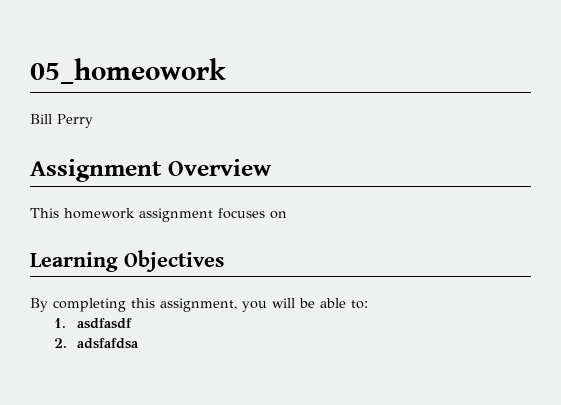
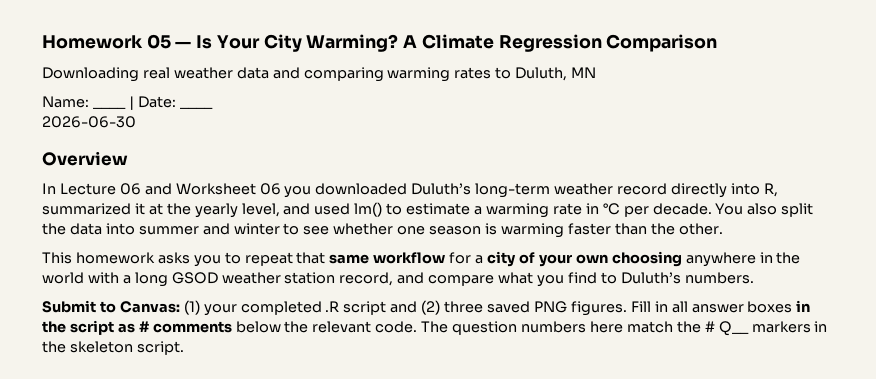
[30,58,226,84] [30,114,93,128] [30,159,271,182] [30,208,287,222] [30,250,224,272] [30,298,368,312] [53,318,133,329] [53,338,140,349] 05_homeowork // Bill Perry // Assignment Overview // This homework assignment focuses on // Learning Objectives // By completing this assignment, you will be able to: // 1. asdfasdf // 2. adsfafdsa -> [42,34,718,52] [42,67,597,82] [42,96,213,110] [42,116,136,128] [42,151,128,166] [42,183,778,198] [42,202,814,218] [42,223,723,238] [42,251,801,267] [42,272,754,287] [42,300,811,316] [42,320,828,336] [42,341,184,355] Homework 05 — Is Your City Warming? A Climate Regression Comparison // Downloading real weather data and comparing warming rates to Duluth, MN // Name: ____ | Date: ____ // 2026-06-30 // Overview // In Lecture 06 and Worksheet 06 you downloaded Duluth’s long-term weather record directly into R, summarized it at the yearly level, and used lm() to estimate a warming rate in °C per decade. You also split the data into summer and winter to see whether one season is warming faster than the other. // This homework asks you to repeat that same workflow for a city of your own choosing anywhere in the world with a long GSOD weather station record, and compare what you find to Duluth’s numbers. // Submit to Canvas: (1) your completed .R script and (2) three saved PNG figures. Fill in all answer boxes in the script as # comments below the relevant code. The question numbers here match the # Q__ markers in the skeleton script.

